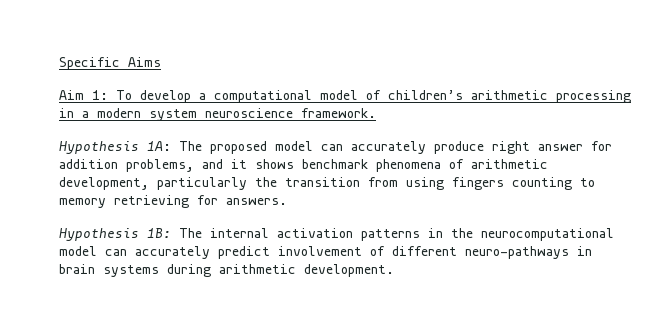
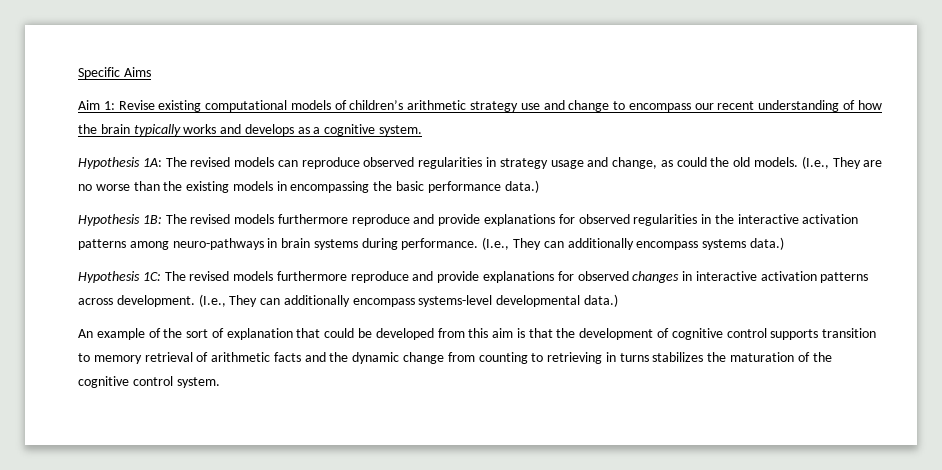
[116,90,631,103] [59,108,376,121] [59,141,612,154] [59,159,548,172] [59,177,595,190] [59,195,287,208] [59,228,614,241] [59,246,457,259] To develop a computational model of children’s arithmetic processing in a modern system neuroscience framework. // Hypothesis 1A: The proposed model can accurately produce right answer for addition problems, and it shows benchmark phenomena of arithmetic development, particularly the transition from using fingers counting to memory retrieving for answers. // Hypothesis 1B: The internal activation patterns in the neurocomputational model can accurately predict involvement of different -> [118,100,882,112] [78,124,423,136] [78,156,883,169] [78,180,539,193] [78,214,859,226] [78,239,169,250] Revise existing computational models of children’s arithmetic strategy use and change to encompass our recent understanding of how the brain typically works and develops as a cognitive system. // Hypothesis 1A: The revised models can reproduce observed regularities in strategy usage and change, as could the old models. (I.e., They are no worse than the existing models in encompassing the basic performance data.) // Hypothesis 1B: The revised models furthermore reproduce and provide explanations for observed regularities in the interactive activation patterns among
[219,264,394,277] arithmetic development. -> [401,237,784,250] [78,271,869,283] [78,294,619,307] [78,328,877,340] [78,352,832,364] [78,376,220,388] performance. (I.e., They can additionally encompass systems data.) // Hypothesis 1C: The revised models furthermore reproduce and provide explanations for observed changes in interactive activation patterns across development. (I.e., They can additionally encompass systems-level developmental data.) // An example of the sort of explanation that could be developed from this aim is that the development of cognitive control supports transition to memory retrieval of arithmetic facts and the dynamic change from counting to retrieving in turns stabilizes the maturation of the cognitive control system.

